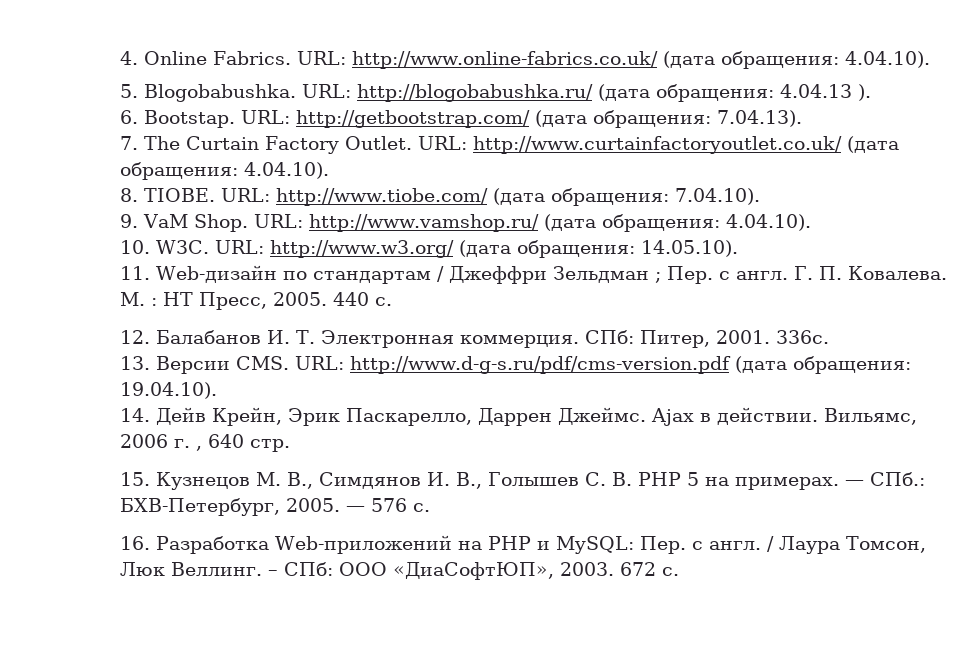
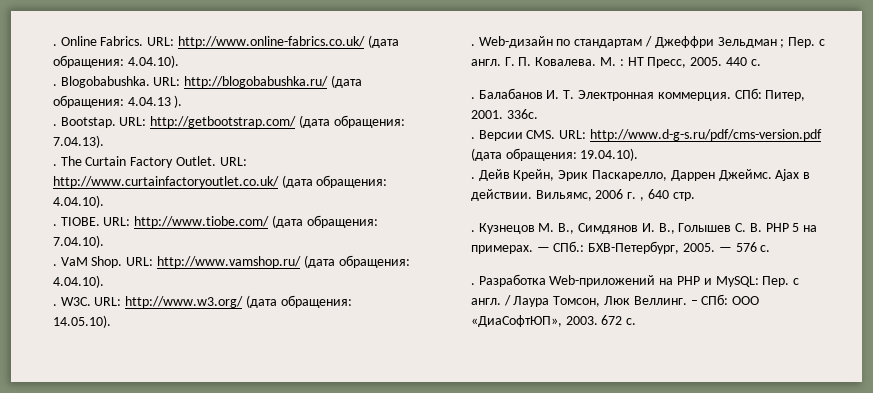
[119,51,138,65] 4. -> [52,44,57,46] .
[119,84,138,98] 5. -> [52,84,57,86] .
[119,110,138,124] 6. -> [52,124,57,126] .
[119,136,138,150] 7. -> [52,164,57,166] .
[119,188,138,202] 8. -> [52,224,57,226] .
[119,214,138,228] 9. -> [52,264,57,266] .
[119,240,150,254] 10. -> [52,304,57,306] .
[119,266,150,280] 11. -> [470,44,475,46] .
[119,330,150,344] 12. -> [470,97,475,99] .
[119,356,150,370] 13. -> [470,137,475,139] .
[119,408,150,422] 14. -> [470,177,475,179] .
[119,472,150,486] 15. -> [470,230,475,232] .
[119,536,150,550] 16. -> [470,283,475,285] .

